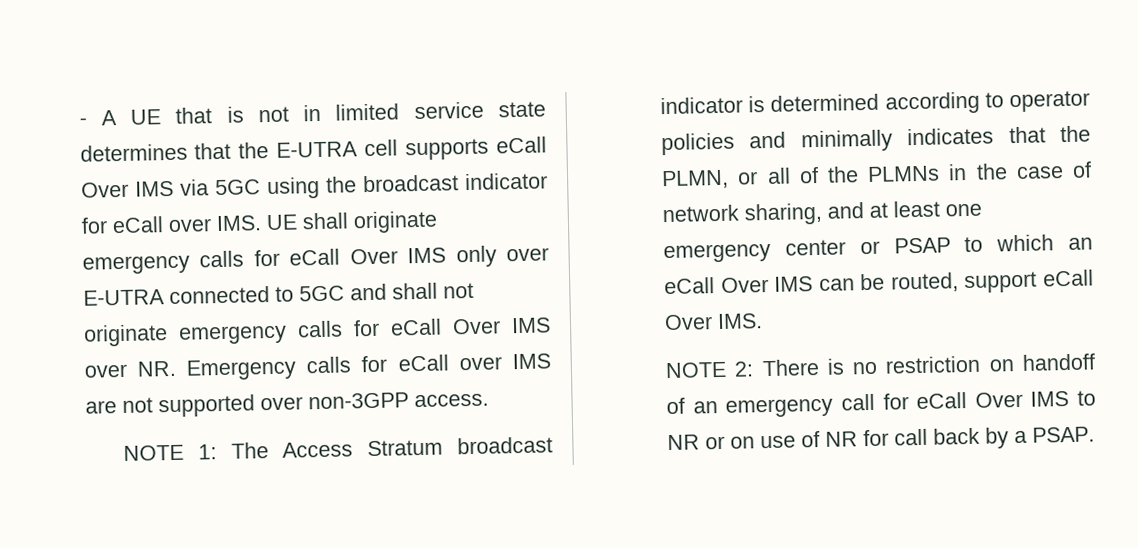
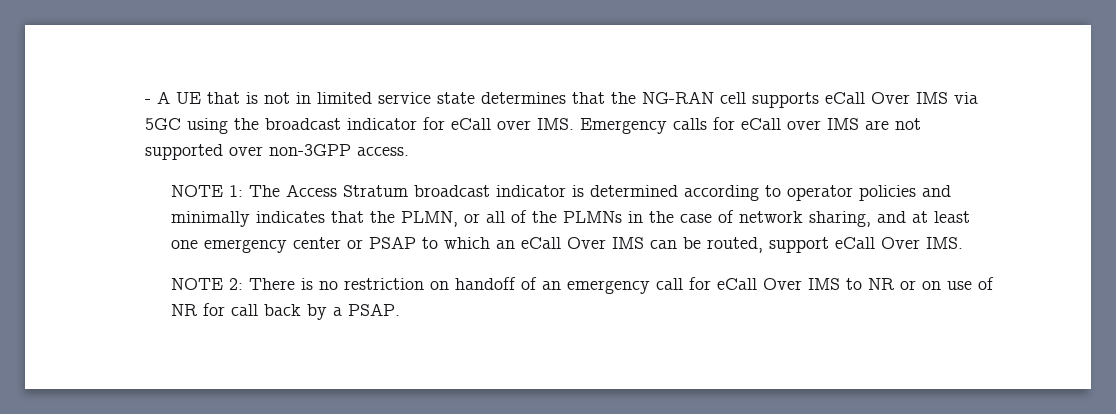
[276,141,359,158] E-UTRA -> [641,91,714,104] NG-RAN
[265,210,438,234] [81,245,549,275] [82,282,474,306] [82,317,551,347] [83,360,176,378] UE shall originate emergency calls for eCall Over IMS only over E-UTRA connected to 5GC and shall not originate emergency calls for eCall Over IMS over NR. -> (574, 124) none

